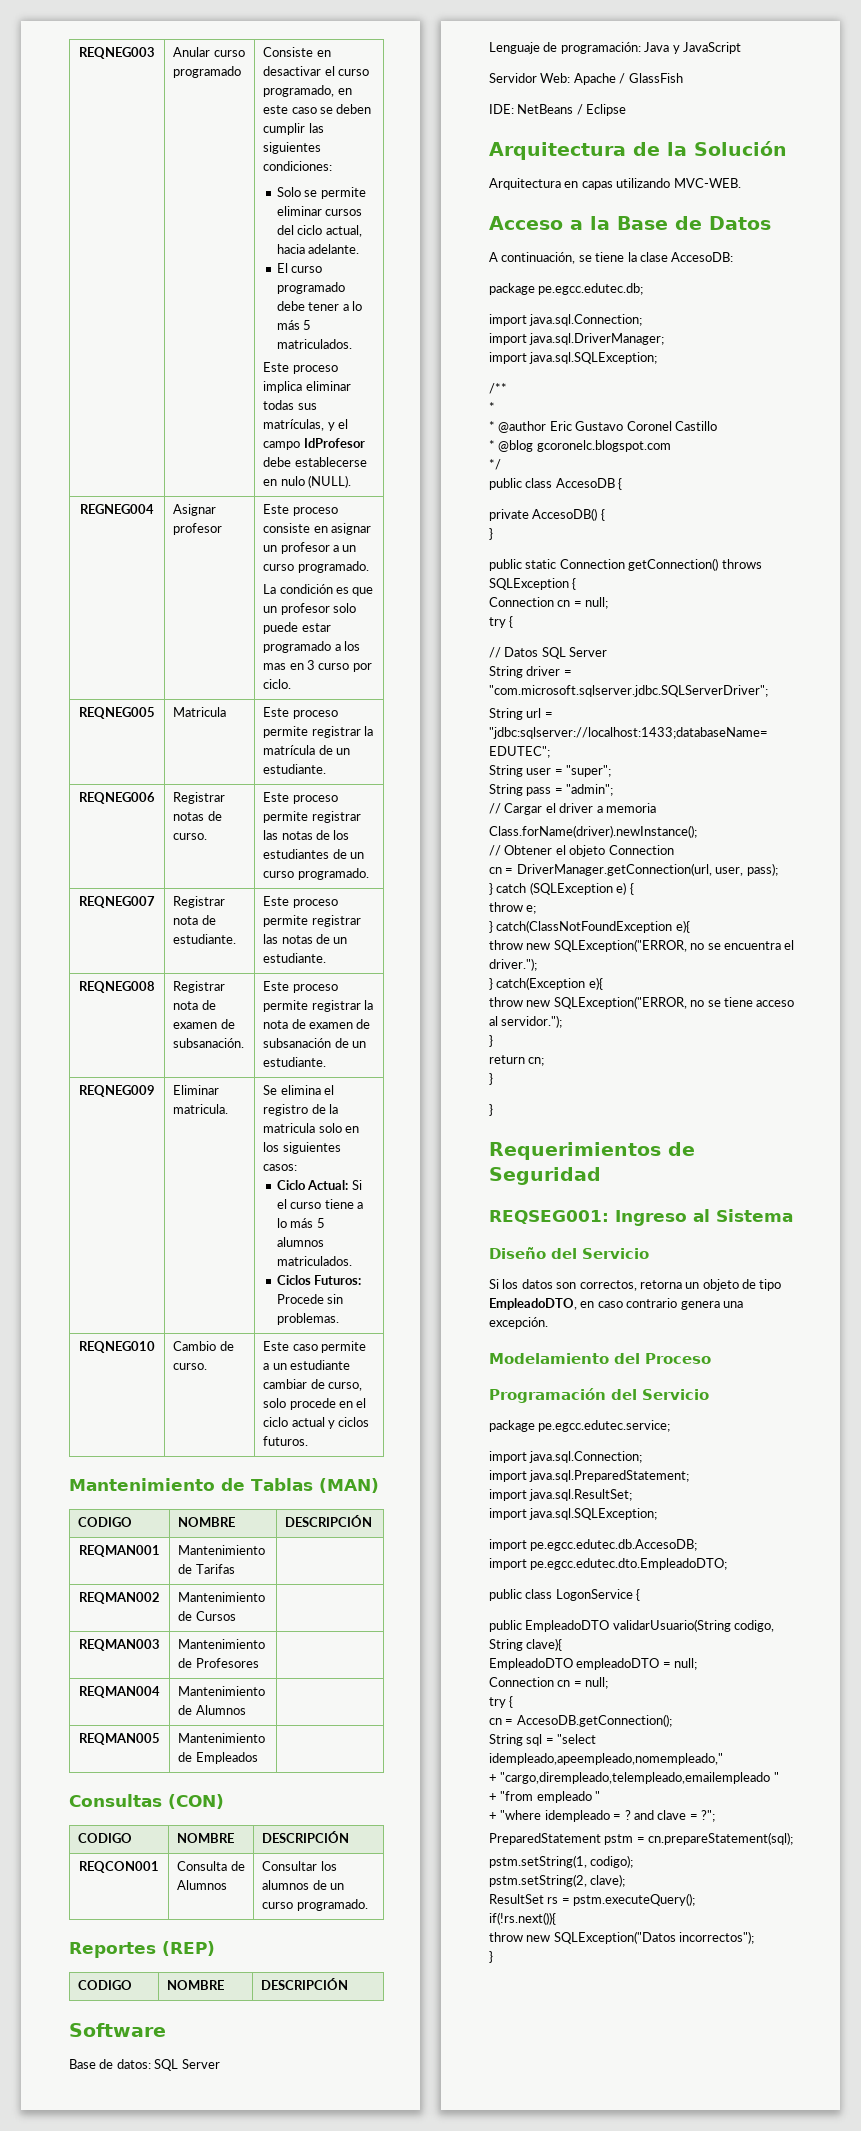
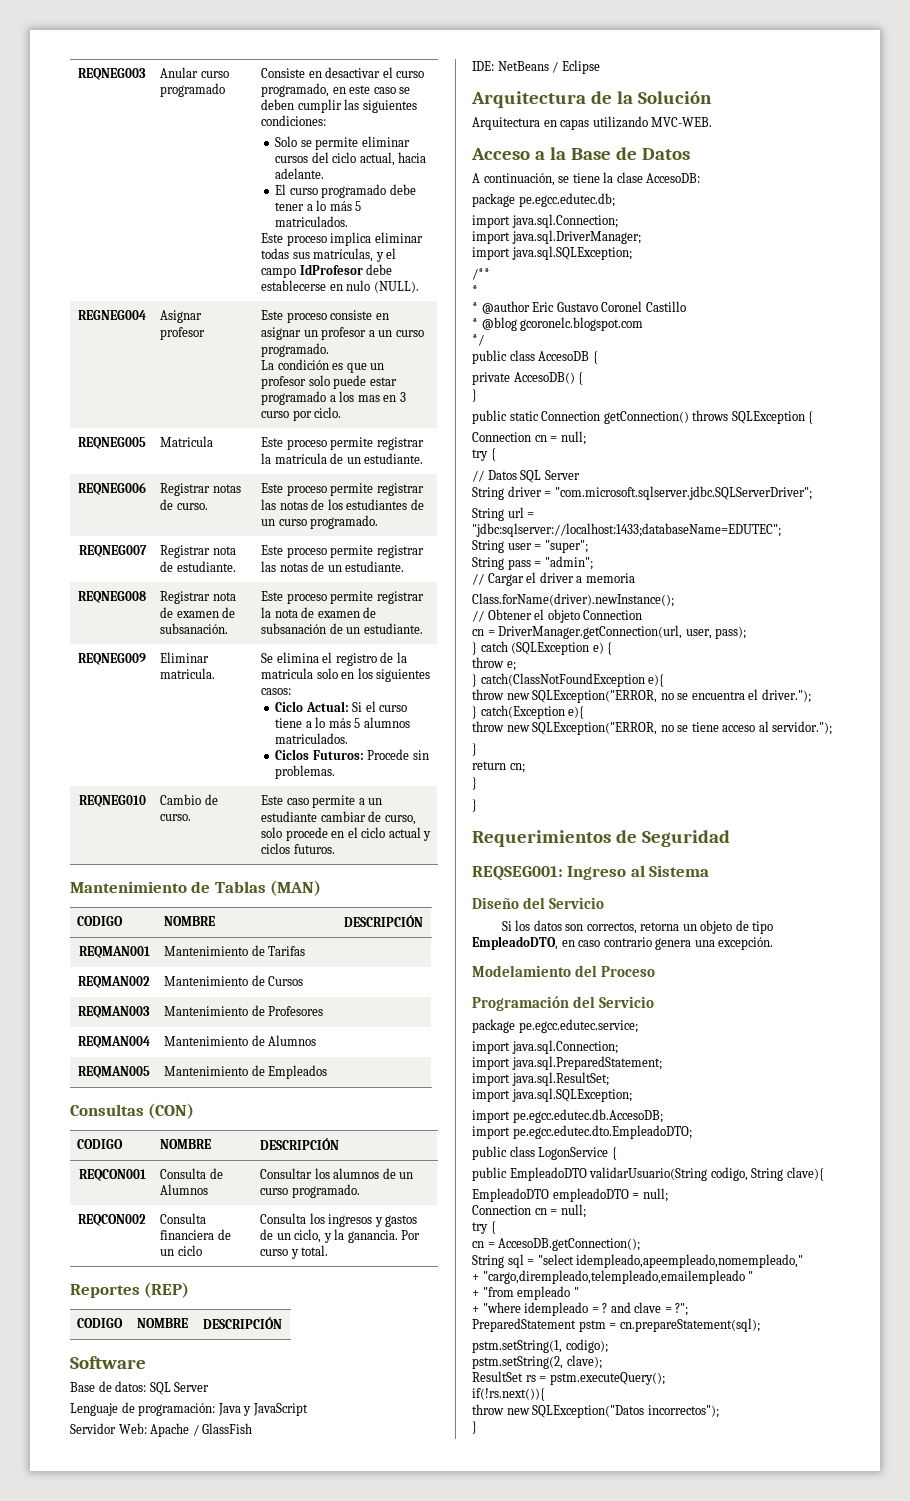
(368, 1905) none -> [78,1214,146,1226] [160,1213,207,1224] [160,1229,231,1240] [160,1245,202,1256] [260,1213,418,1227] [260,1229,421,1243] [260,1245,329,1259] // REQCON002 | Consulta financiera de un ciclo | Consulta los ingresos y gastos de un ciclo, y la ganancia. Por curso y total.

